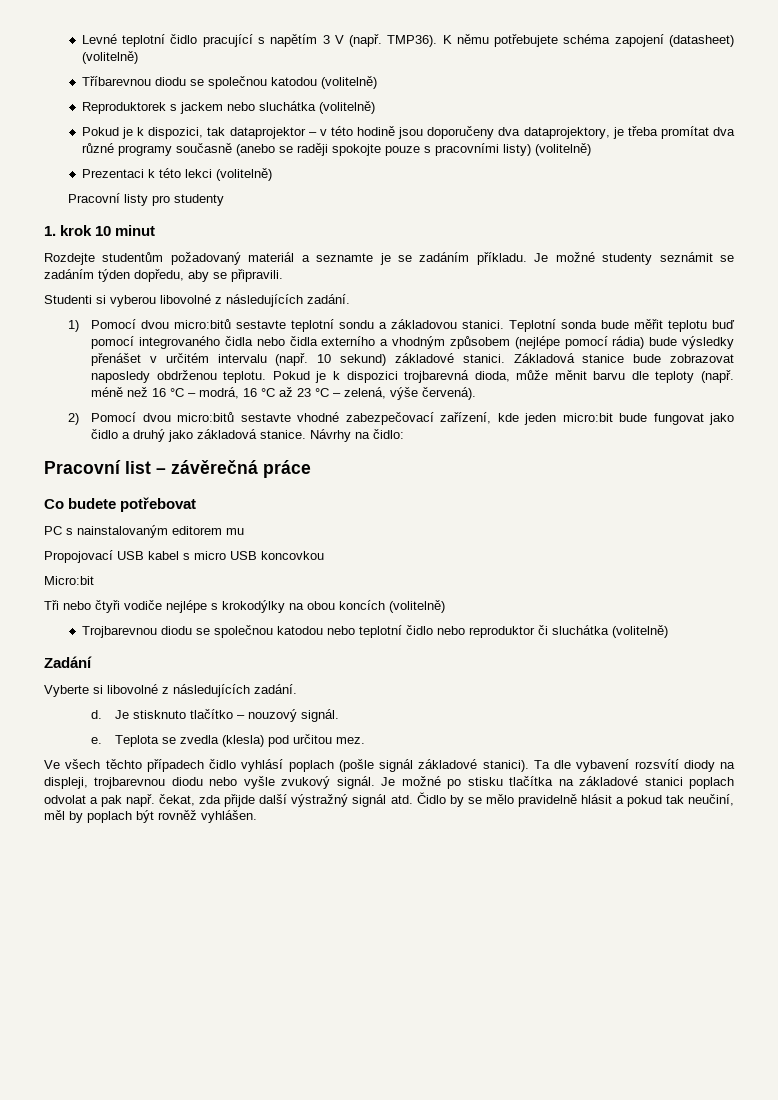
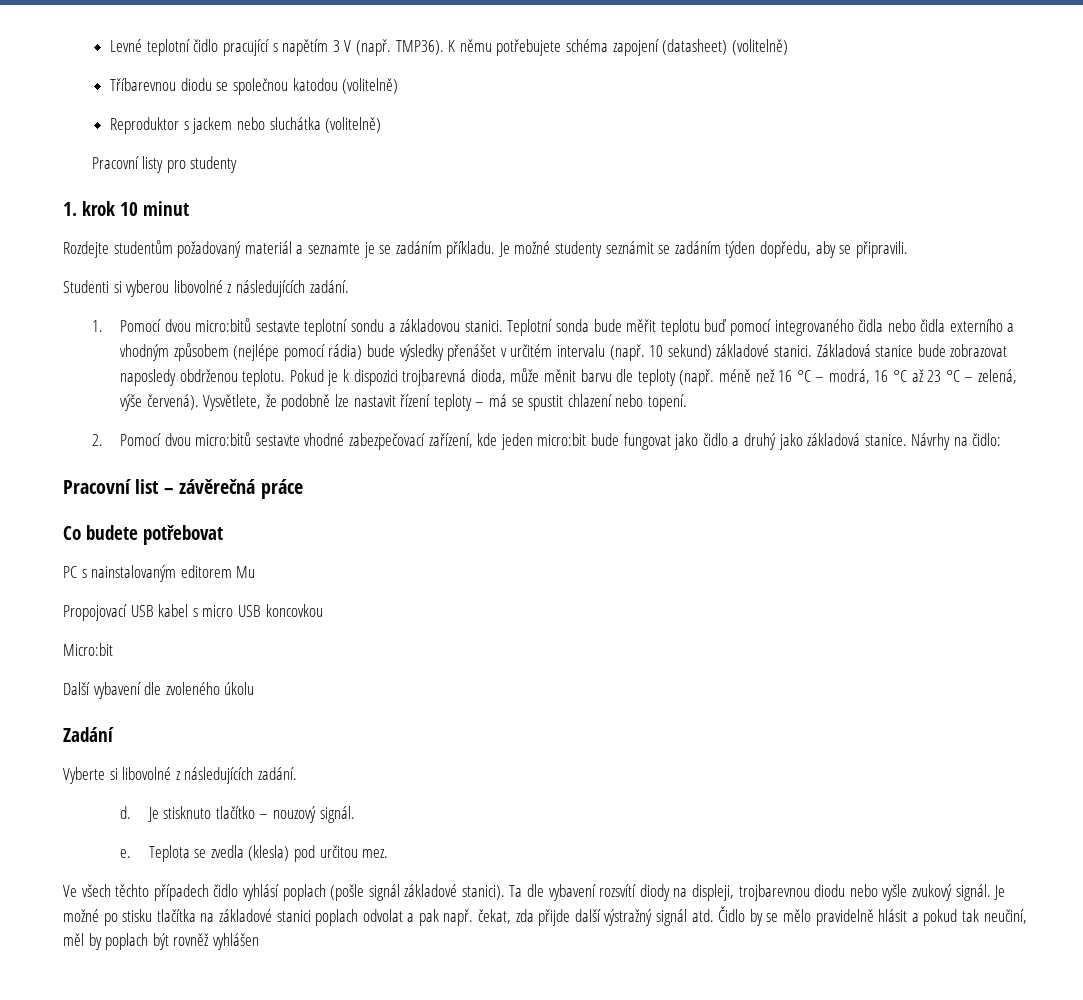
[81,102,166,114] Reproduktorek -> [110,117,180,134] Reproduktor
[81,126,736,139] [81,143,591,156] [81,168,272,181] // Pokud je k dispozici, tak dataprojektor – v této hodině jsou doporučeny dva dataprojektory, je třeba promítat dva různé programy současně (anebo se raději spokojte pouze s pracovními listy) (volitelně) // Prezentaci k této lekci (volitelně) -> (382, 125) none
[67,320,79,332] 1) -> [91,320,103,332] 1.
[67,413,79,425] // 2) -> [203,394,687,411] [91,434,103,446] Vysvětlete, že podobně lze nastavit řízení teploty – má se spustit chlazení nebo topení. // 2.
[226,528,244,535] mu -> [236,566,256,578] Mu
[44,600,445,613] [81,625,668,638] Tři nebo čtyři vodiče nejlépe s krokodýlky na obou koncích (volitelně) // Trojbarevnou diodu se společnou katodou nebo teplotní čidlo nebo reproduktor či sluchátka (volitelně) -> [63,682,255,699] Další vybavení dle zvoleného úkolu
[201,810,257,823] vyhlášen. -> [212,933,259,950] vyhlášen

